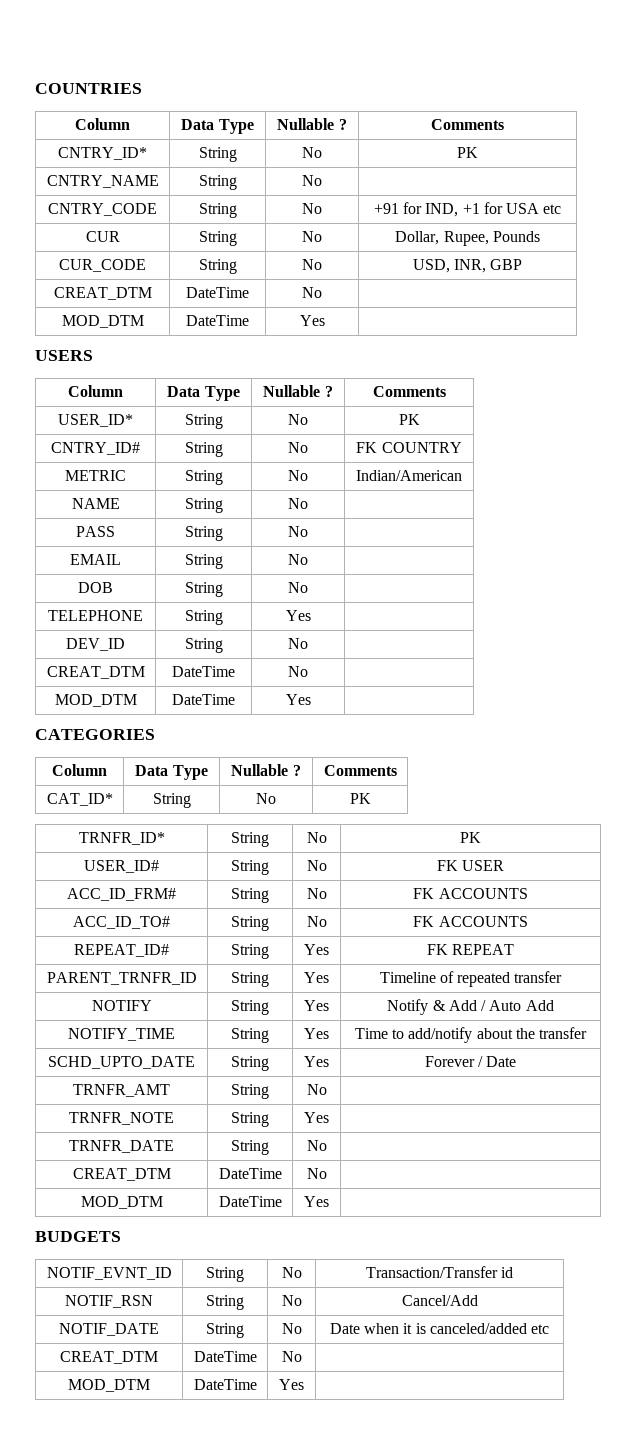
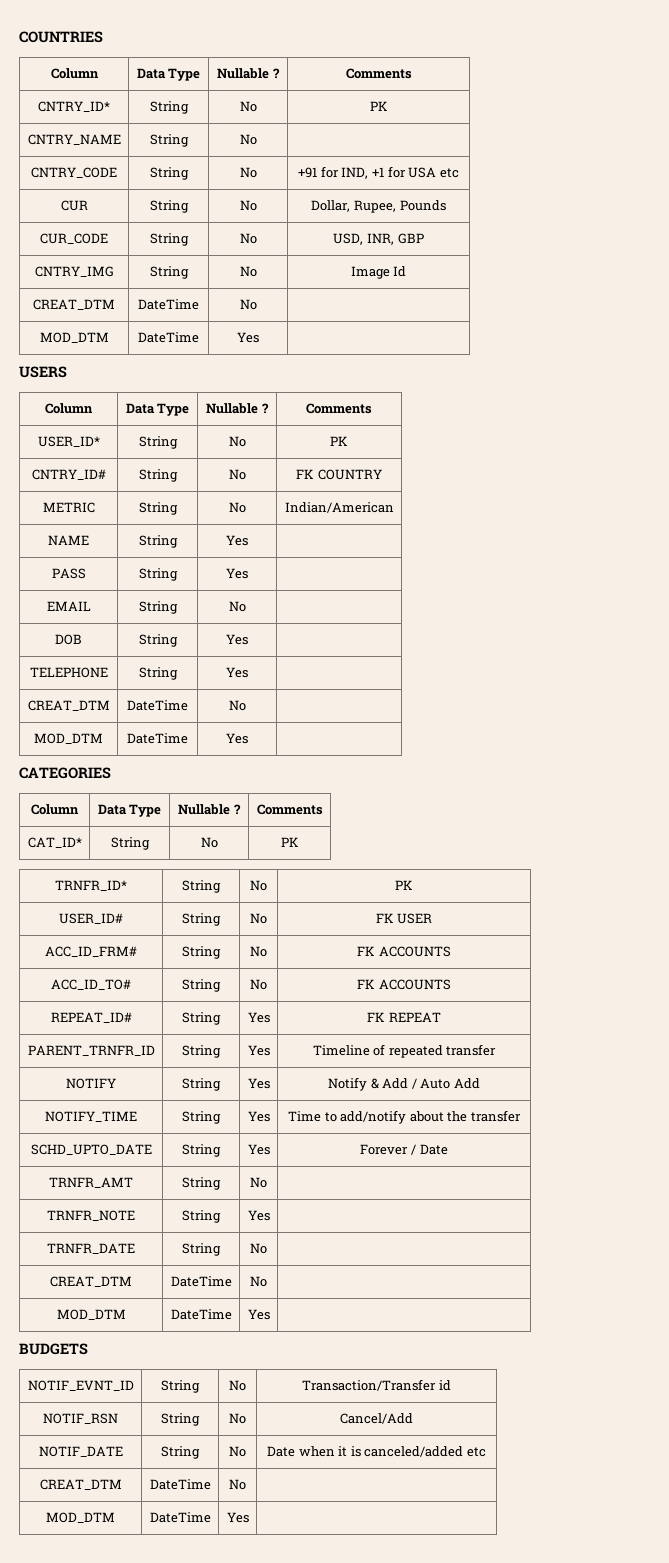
(523, 264) none -> [34,266,114,277] [149,266,189,279] [239,266,257,277] [350,266,407,279] // CNTRY_IMG | String | No | Image Id
[288,498,308,509] No -> [225,535,248,546] Yes
[288,526,308,537] No -> [225,568,248,579] Yes
[288,582,308,593] No -> [225,634,248,645] Yes
[66,638,125,651] [184,638,223,653] [288,638,308,649] // DEV_ID | String | No | -> (248, 672) none

